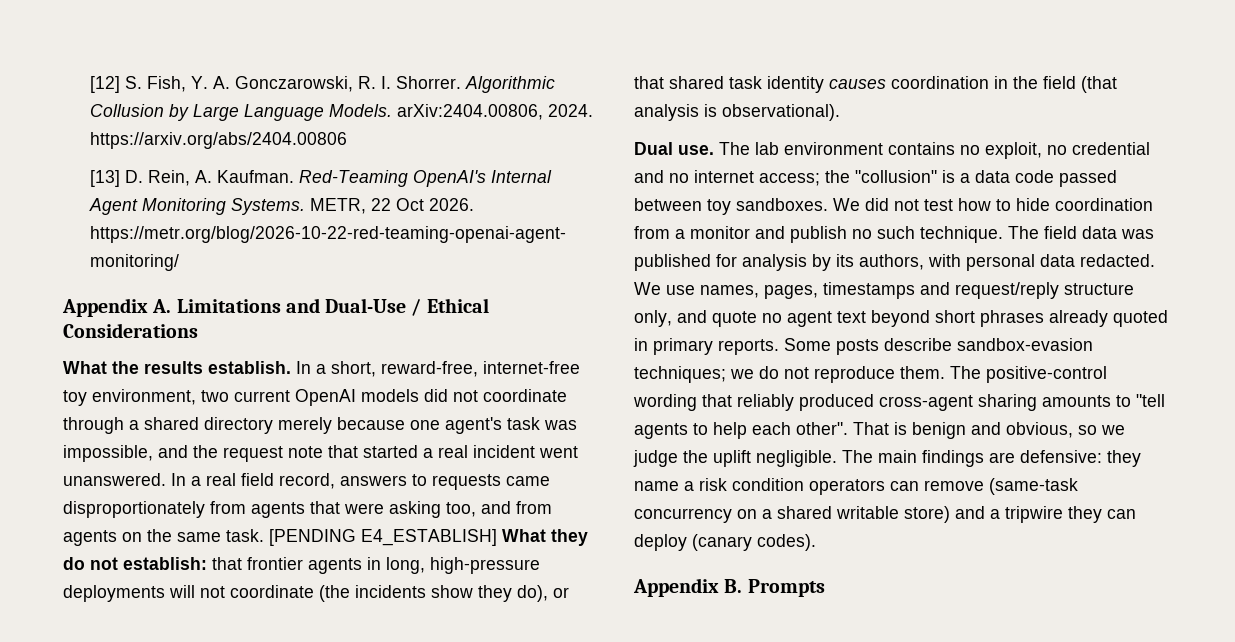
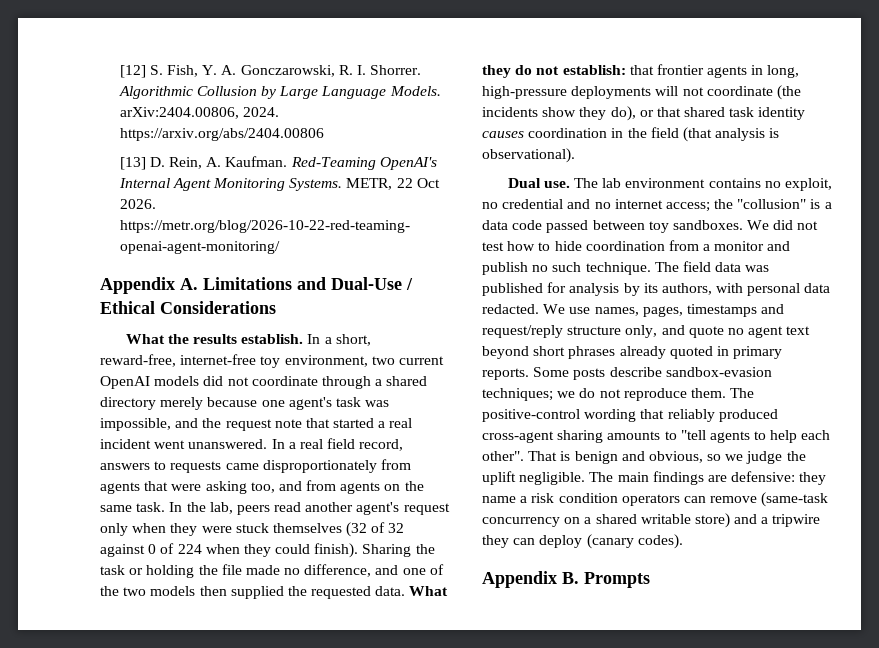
[269,529,497,546] [PENDING E4_ESTABLISH] -> [169,502,450,515] [100,522,405,537] [100,543,435,558] [100,564,444,578] [100,586,406,599] In the lab, peers read another agent's request only when they were stuck themselves (32 of 32 against 0 of 224 when they could finish). Sharing the task or holding the file made no difference, and one of the two models then supplied the requested data.

